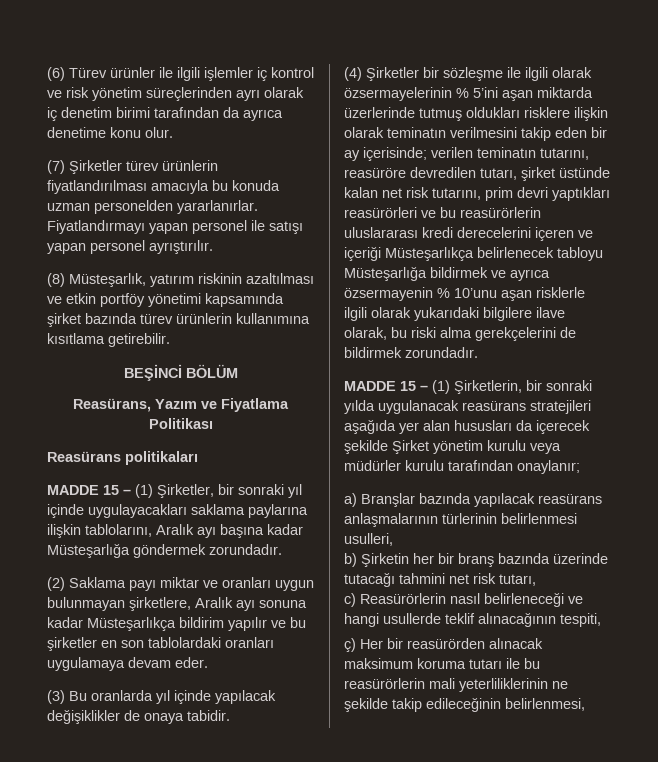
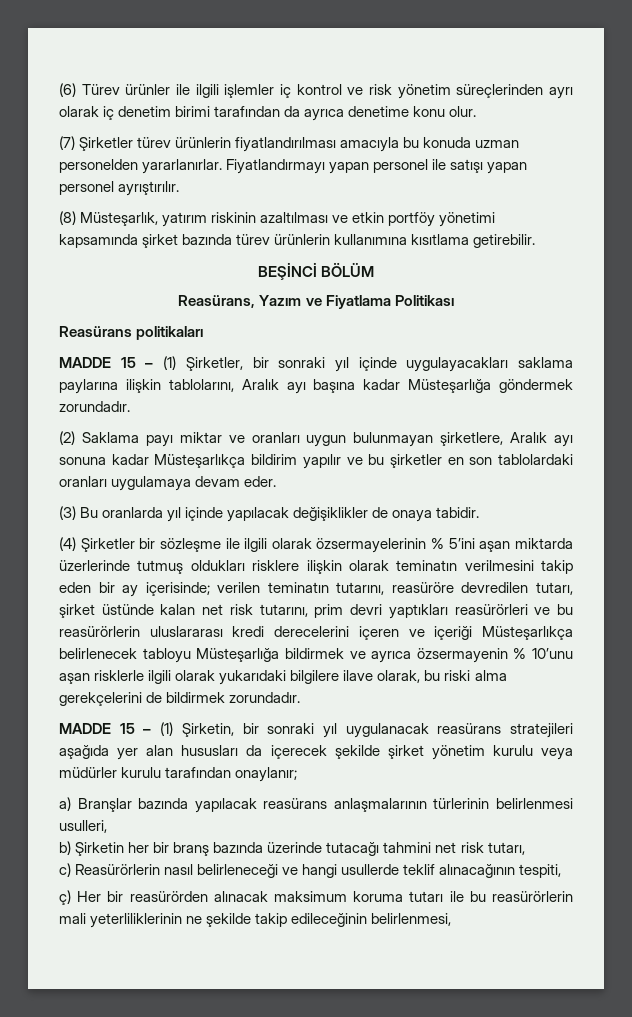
[454,380,592,394] [344,400,375,414] Şirketlerin, bir sonraki yılda -> [181,723,337,738] Şirketin, bir sonraki yıl
[392,440,429,454] Şirket -> [387,745,424,759] şirket

